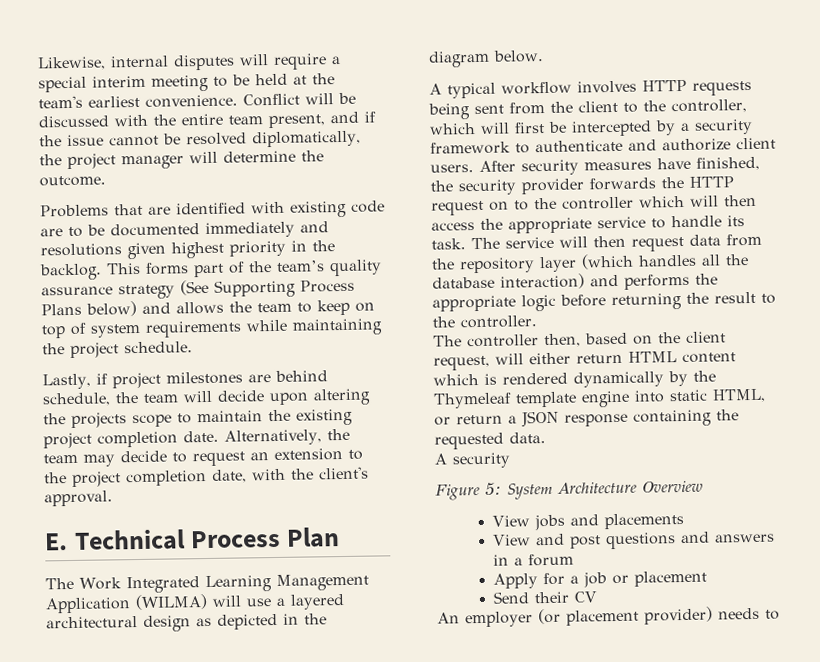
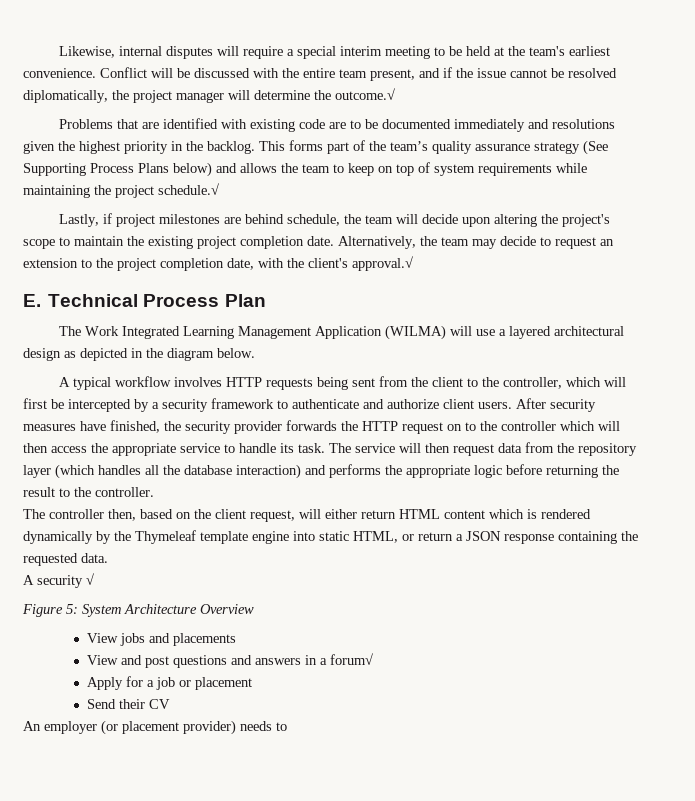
[39,175,106,187] outcome. -> [335,88,395,100] outcome.√
(166, 251) none -> [58,141,75,151] the
[124,341,193,354] schedule. -> [158,183,219,195] schedule.√
[71,412,127,428] projects -> [561,214,610,227] project's
[44,490,113,507] approval. -> [352,256,413,271] approval.√
(511, 460) none -> [86,573,94,585] √
[528,553,575,567] forum -> [329,653,373,665] forum√

